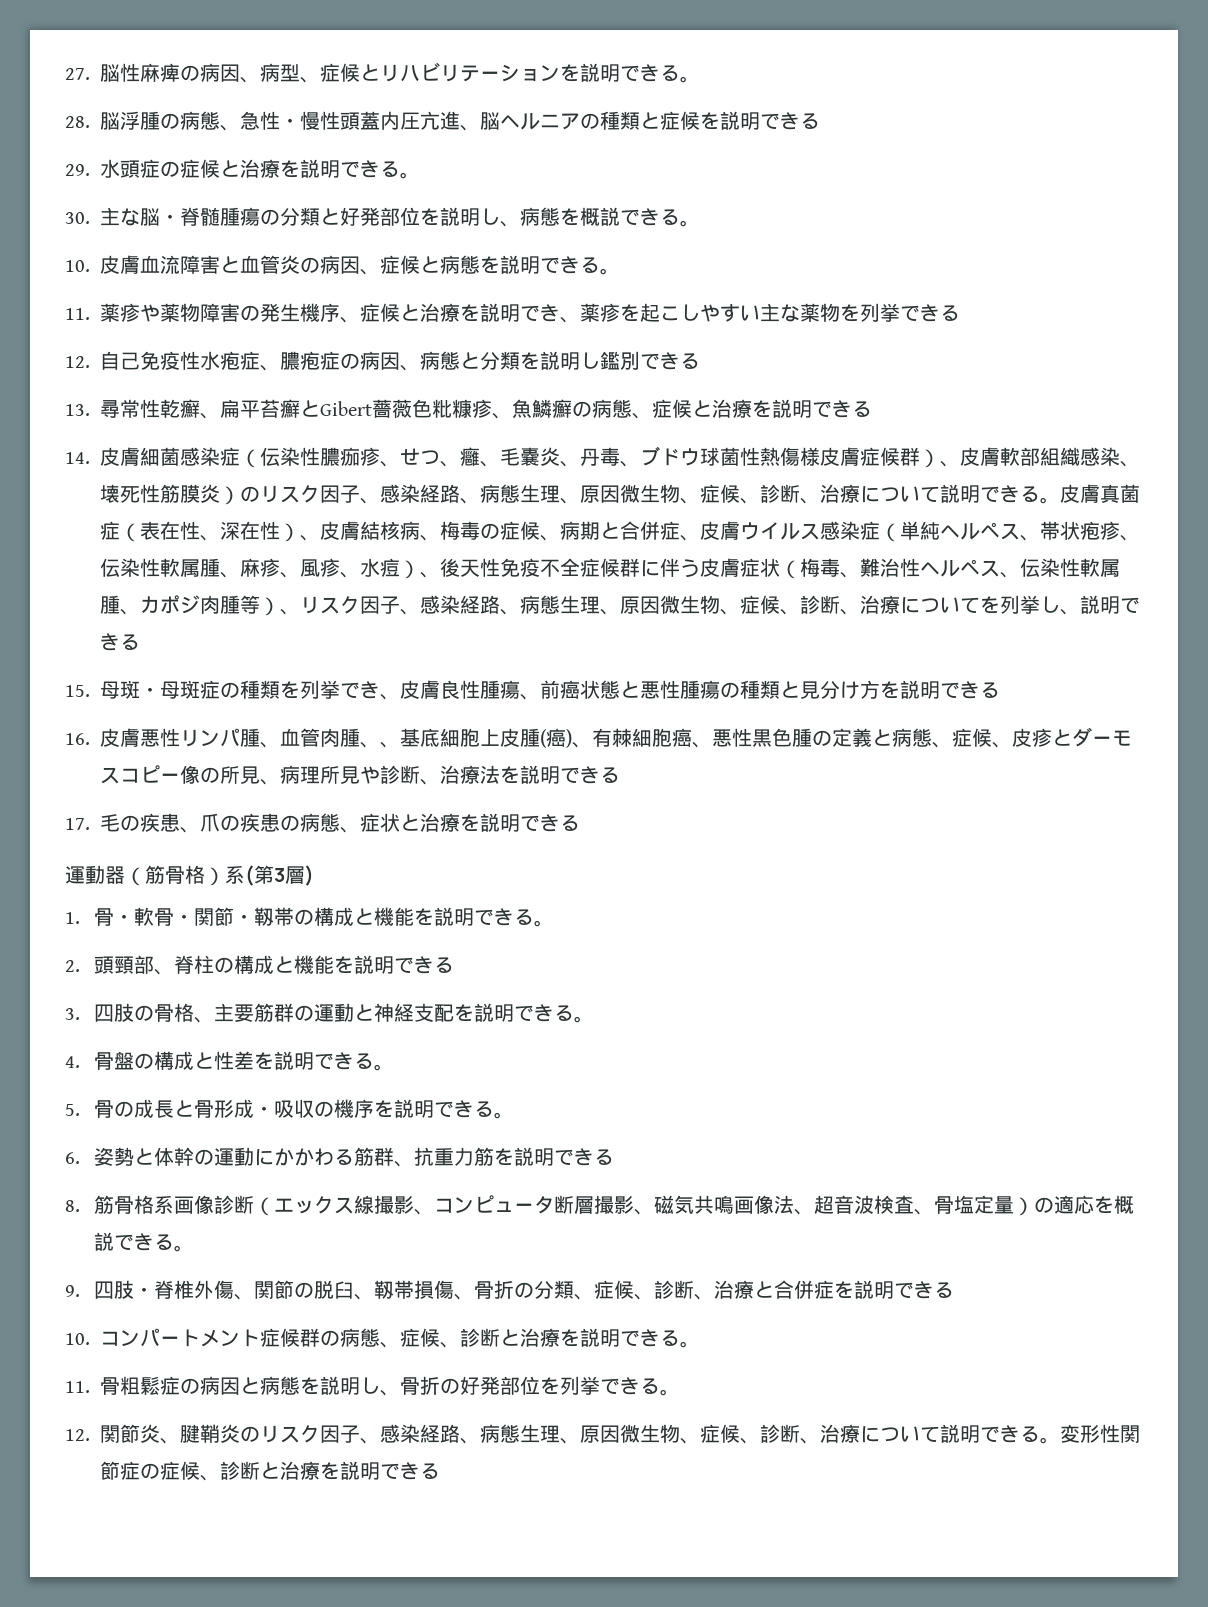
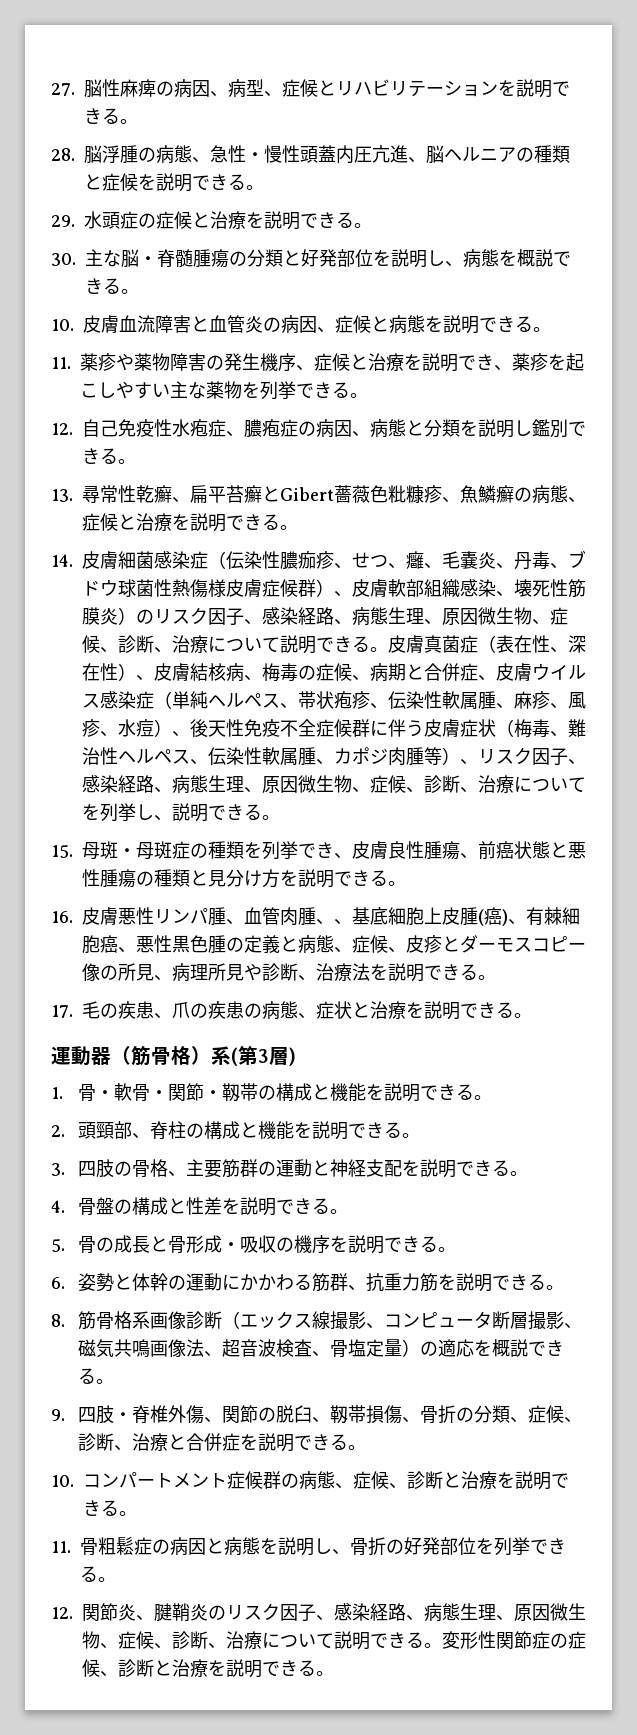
(820, 121) none -> [246,185,264,190] 。
(960, 313) none -> [350,393,368,398] 。
(700, 361) none -> [118,459,136,464] 。
(872, 409) none -> [280,525,298,530] 。
(140, 642) none -> [262,815,280,820] 。
(1000, 690) none -> [388,881,406,886] 。
(620, 775) none -> [478,975,496,980] 。
(580, 823) none -> [514,1013,532,1018] 。
(455, 965) none -> [402,1133,421,1138] 。
(615, 1157) none -> [546,1285,565,1290] 。
(955, 1290) none -> [348,1445,367,1450] 。
(440, 1471) none -> [316,1671,334,1676] 。

